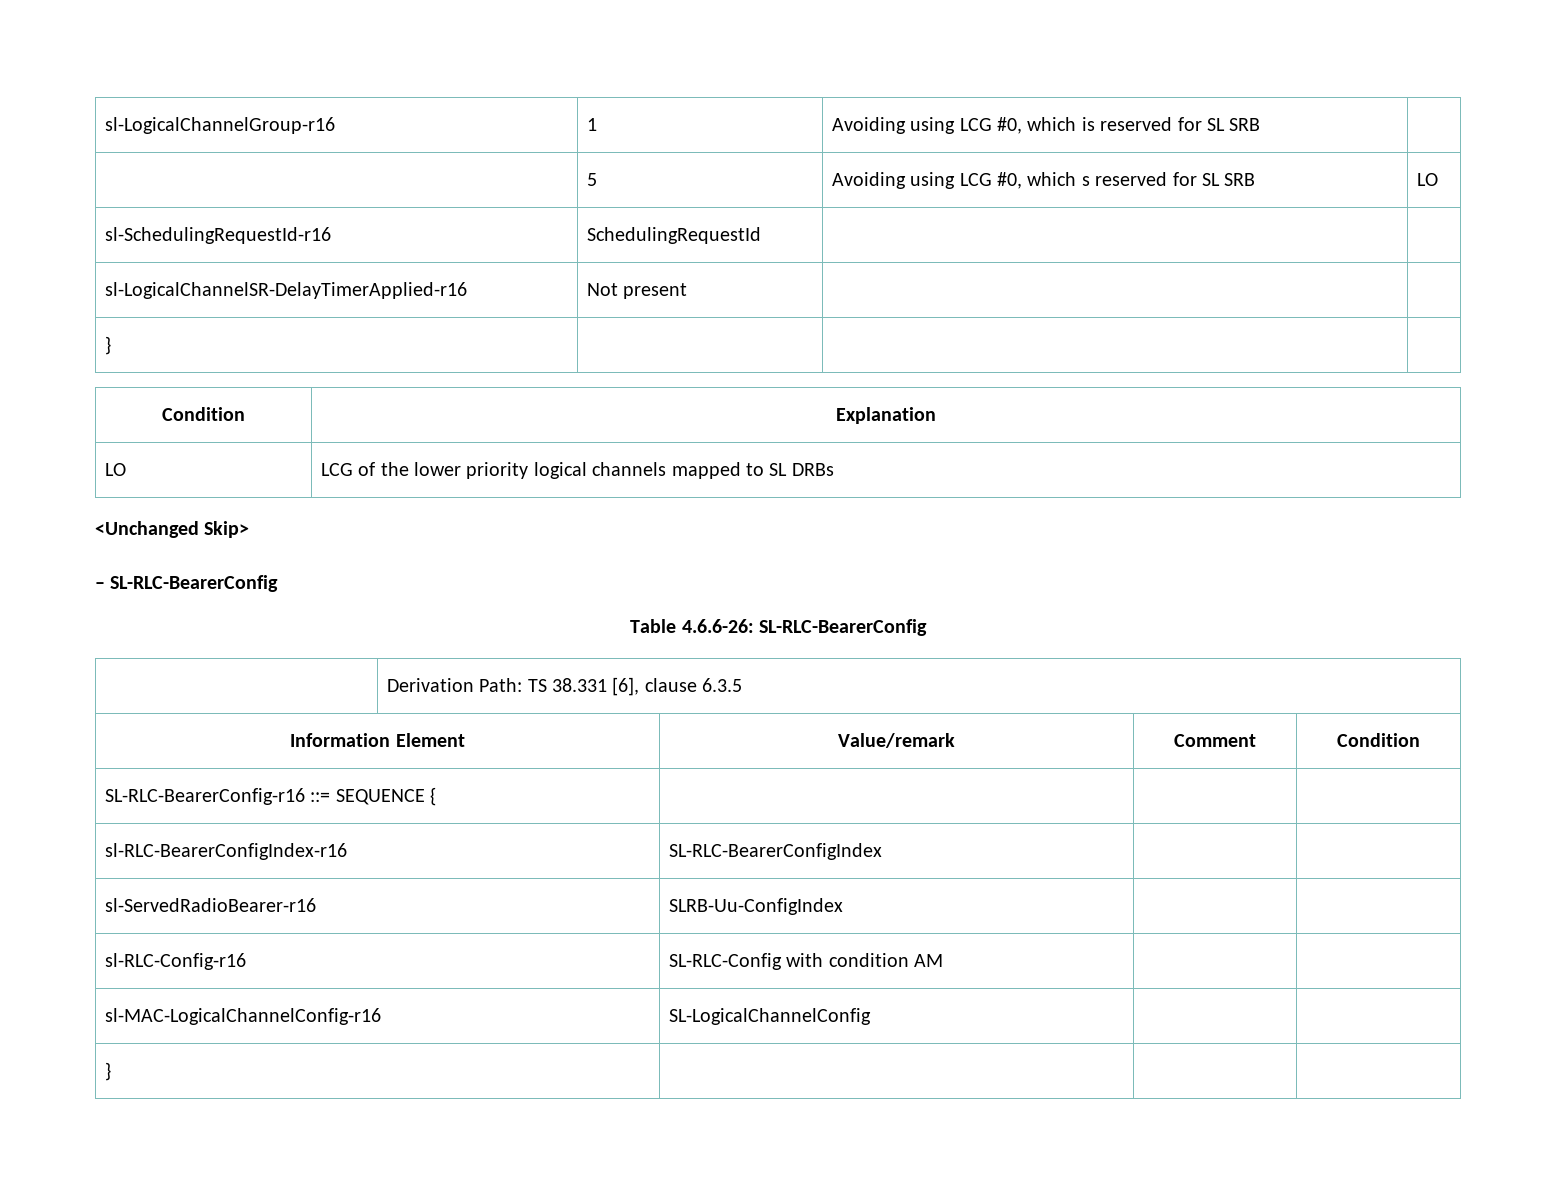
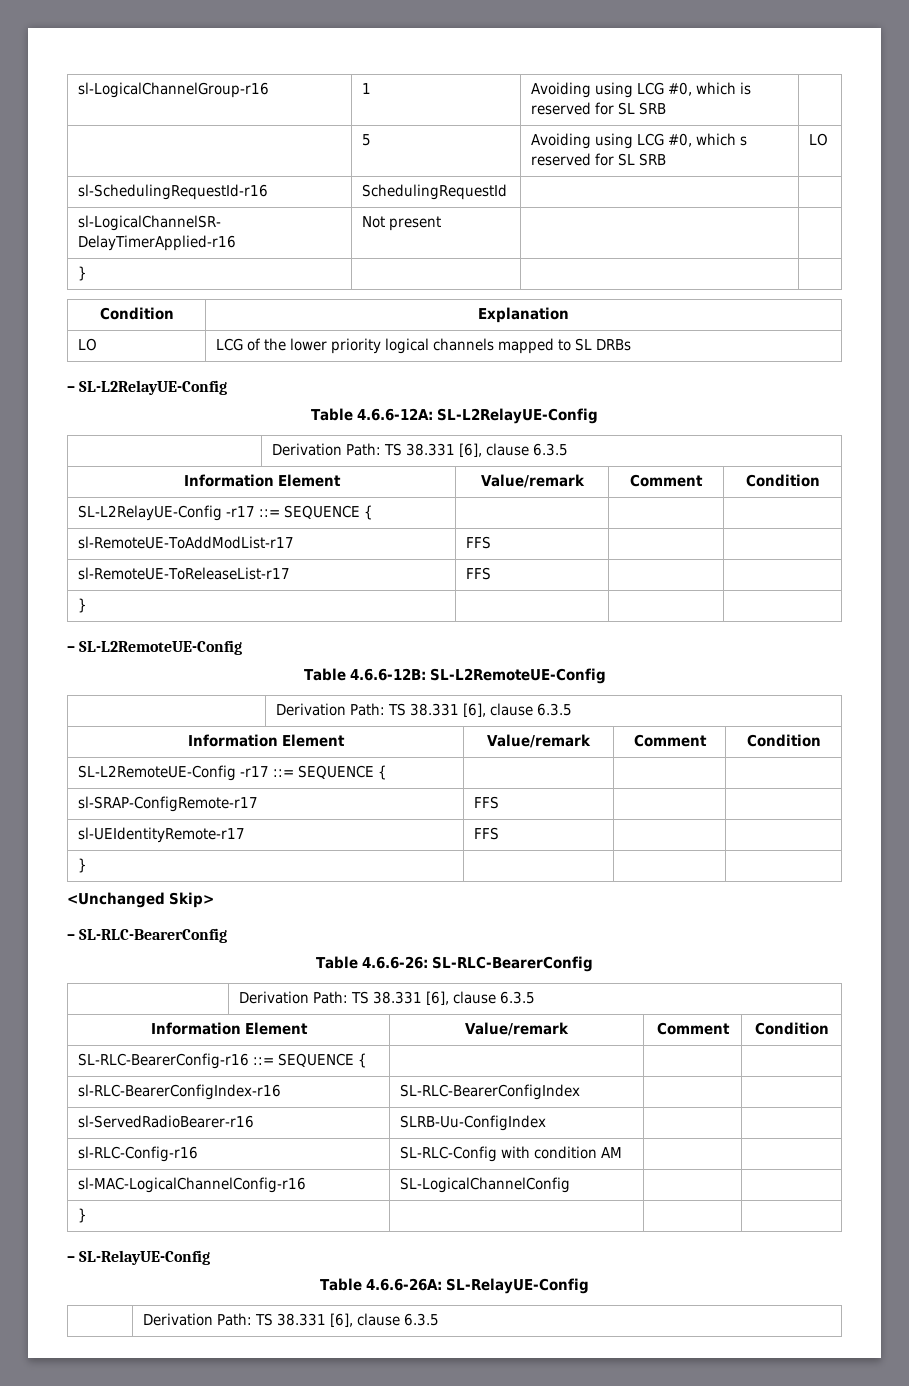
(834, 469) none -> [67,380,228,395] [311,408,598,424] [272,443,569,457] [183,474,341,487] [480,474,585,488] [630,474,703,487] [745,474,820,487] [78,505,374,521] [78,536,295,549] [466,536,492,549] [78,567,291,580] [466,567,492,580] [78,598,88,613] [67,640,243,655] [303,668,606,684] [276,703,573,717] [187,734,345,747] [487,734,591,748] [633,734,707,747] [746,734,821,747] [78,765,388,781] [78,796,259,812] [474,796,500,809] [78,827,246,843] [474,827,500,840] [78,858,88,873] // – SL-L2RelayUE-Config // Table 4.6.6-12A: SL-L2RelayUE-Config // | Derivation Path: TS 38.331 [6], clause 6.3.5 // Information Element | Value/remark | Comment | Condition // SL-L2RelayUE-Config -r17 ::= SEQUENCE { | | | // sl-RemoteUE-ToAddModList-r17 | FFS | | // sl-RemoteUE-ToReleaseList-r17 | FFS | | // } | | | // – SL-L2RemoteUE-Config // Table 4.6.6-12B: SL-L2RemoteUE-Config // | Derivation Path: TS 38.331 [6], clause 6.3.5 // Information Element | Value/remark | Comment | Condition // SL-L2RemoteUE-Config -r17 ::= SEQUENCE { | | | // sl-SRAP-ConfigRemote-r17 | FFS | | // sl-UEIdentityRemote-r17 | FFS | | // } | | |
(111, 1071) none -> [67,1250,211,1265] [320,1278,589,1294] [143,1313,440,1327] // – SL-RelayUE-Config // Table 4.6.6-26A: SL-RelayUE-Config // | Derivation Path: TS 38.331 [6], clause 6.3.5

